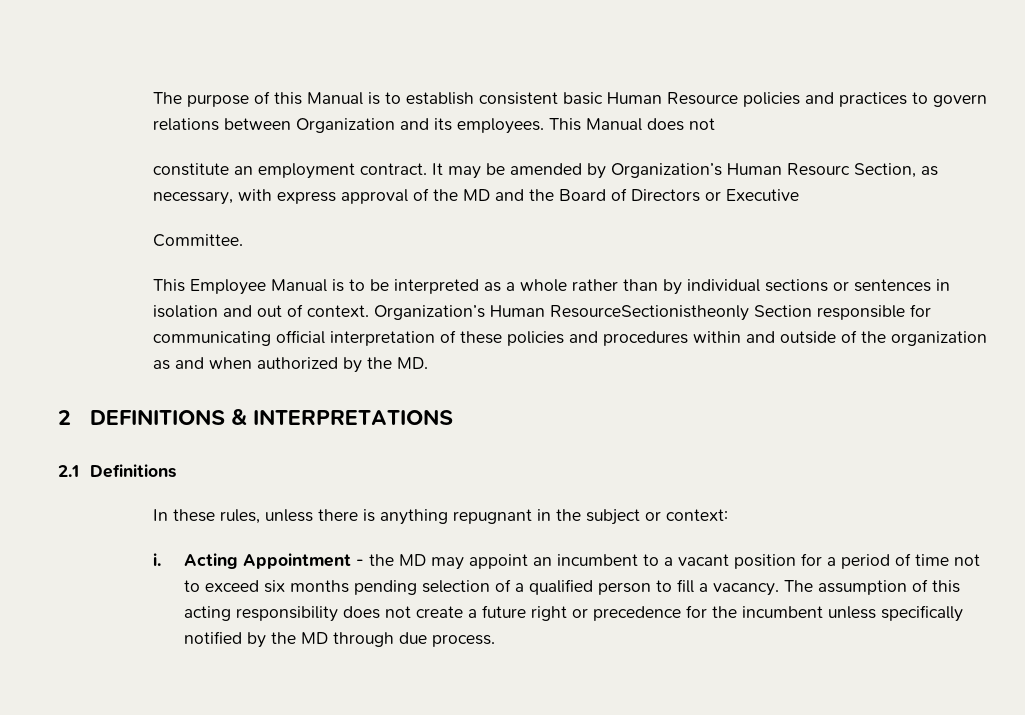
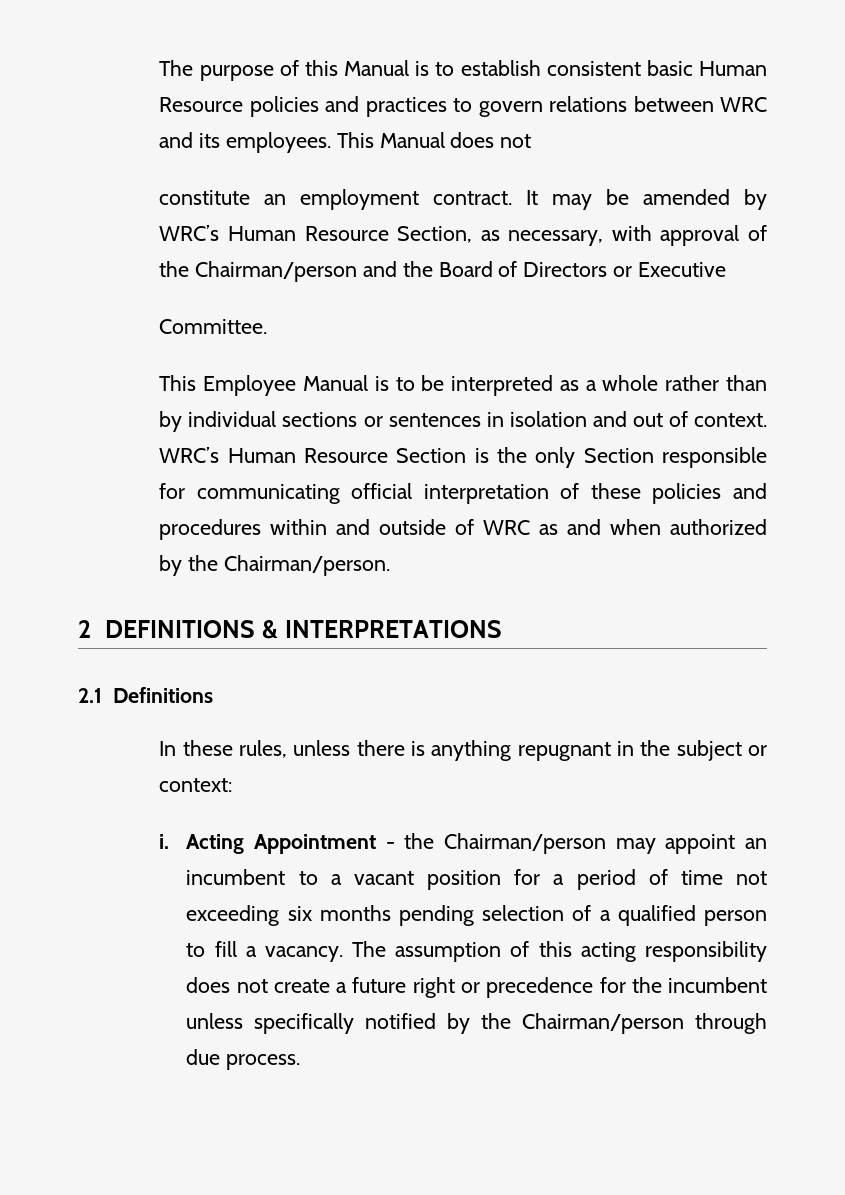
[295,118,395,133] Organization -> [719,97,767,112] WRC
[610,163,850,178] Organization’s Human Resourc -> [159,225,389,241] WRC’s Human Resource
[276,191,336,204] express -> (652, 233) none
[462,189,490,201] MD -> [195,261,358,282] Chairman/person
[373,305,749,321] Organization’s Human ResourceSectionistheonly -> [159,447,576,468] WRC’s Human Resource Section is the only
[860,331,987,346] the organization -> [483,520,531,535] WRC
[396,357,428,369] MD. -> [223,555,390,576] Chairman/person.
[399,554,427,566] MD -> [444,833,607,854] Chairman/person
[184,580,260,592] to exceed -> [186,905,280,926] exceeding
[301,632,329,644] MD -> [522,1013,685,1034] Chairman/person

